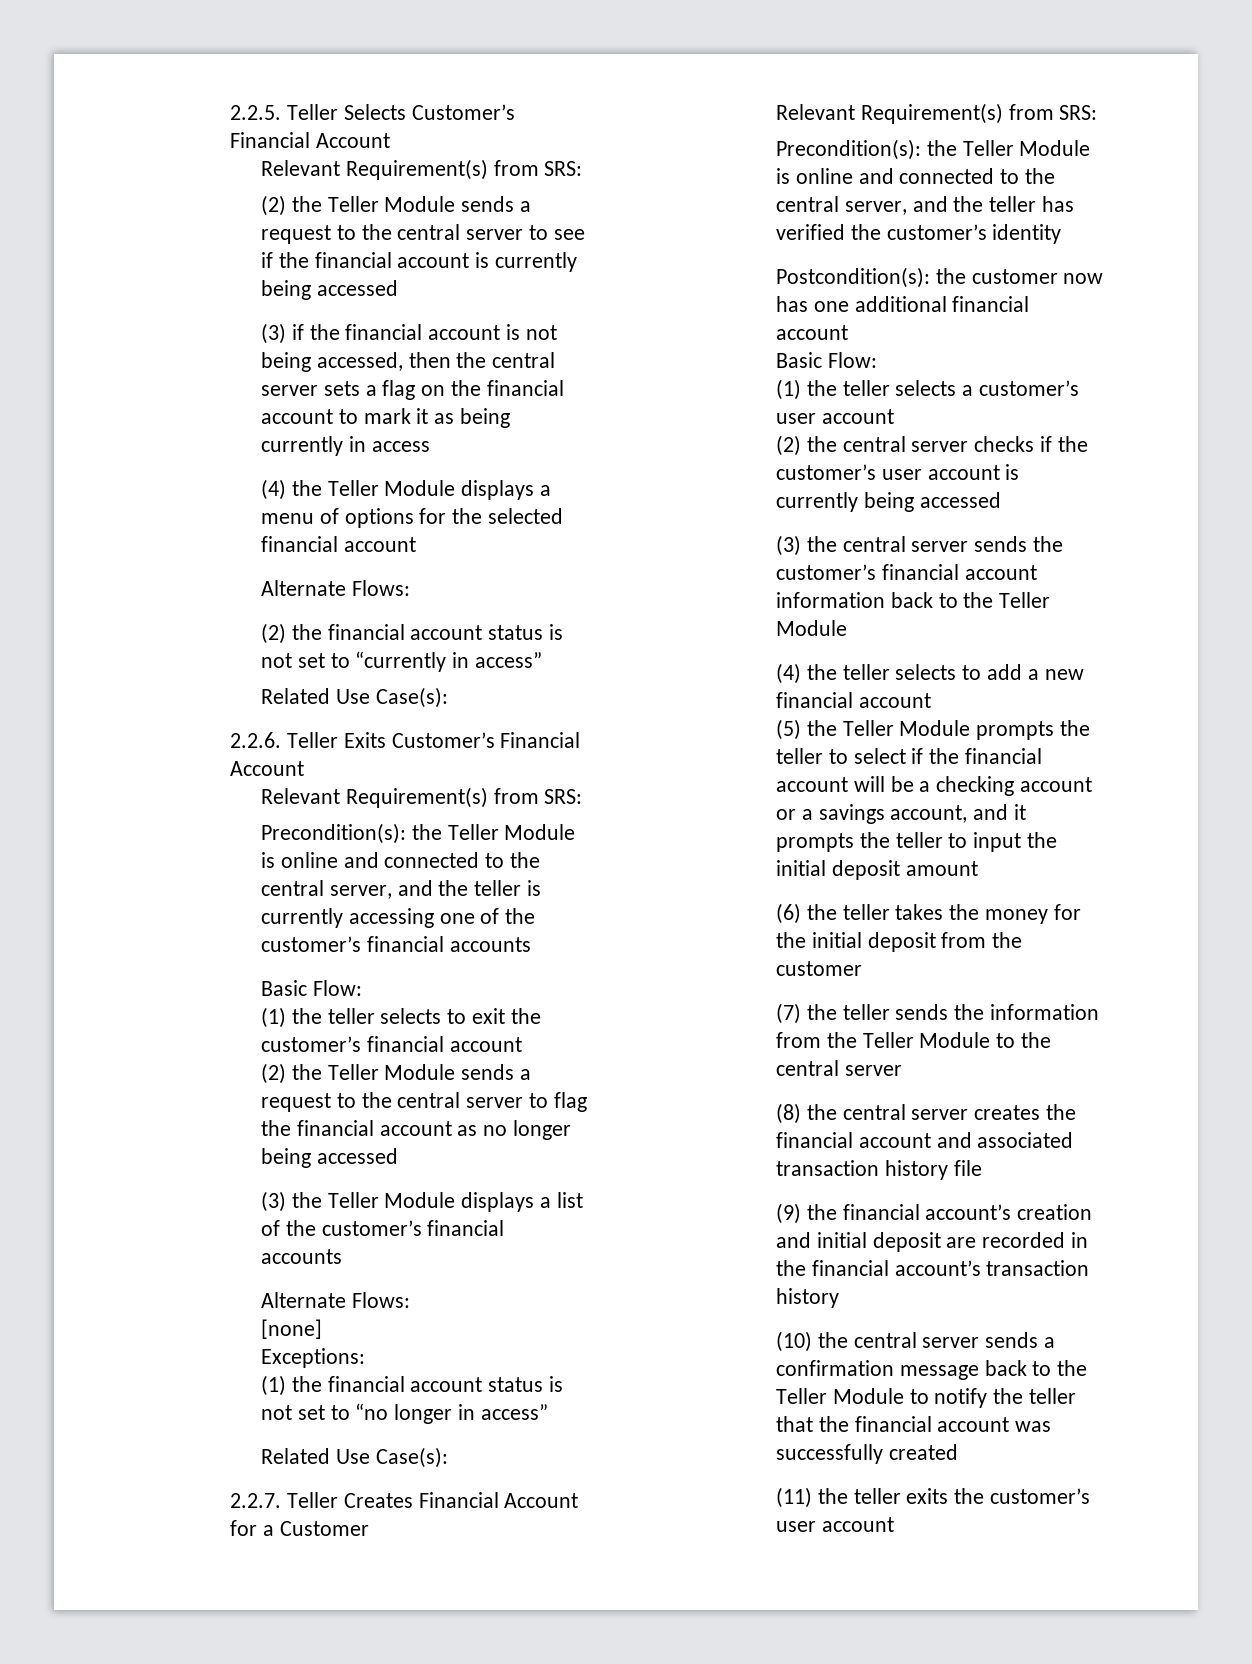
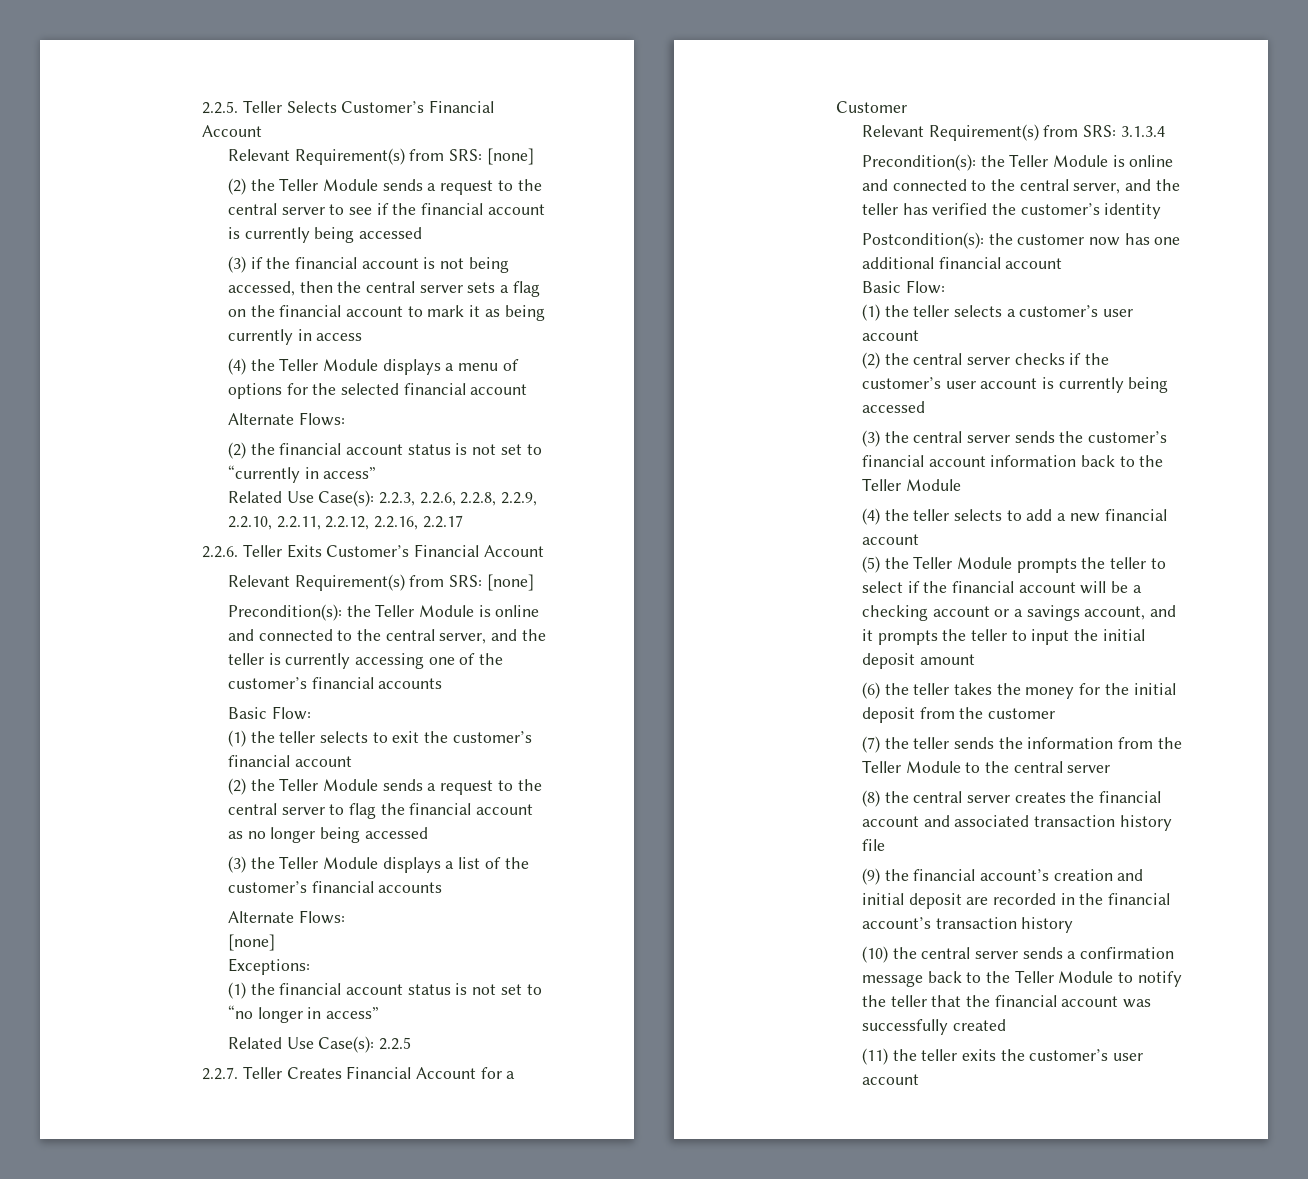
(583, 168) none -> [486,148,534,165] [none]
(448, 697) none -> [379,492,538,506] [227,515,463,530] 2.2.3, 2.2.6, 2.2.8, 2.2.9, 2.2.10, 2.2.11, 2.2.12, 2.2.16, 2.2.17
(583, 796) none -> [486,574,534,591] [none]
(448, 1457) none -> [379,1037,412,1050] 2.2.5
(1098, 112) none -> [1120,126,1165,137] 3.1.3.4

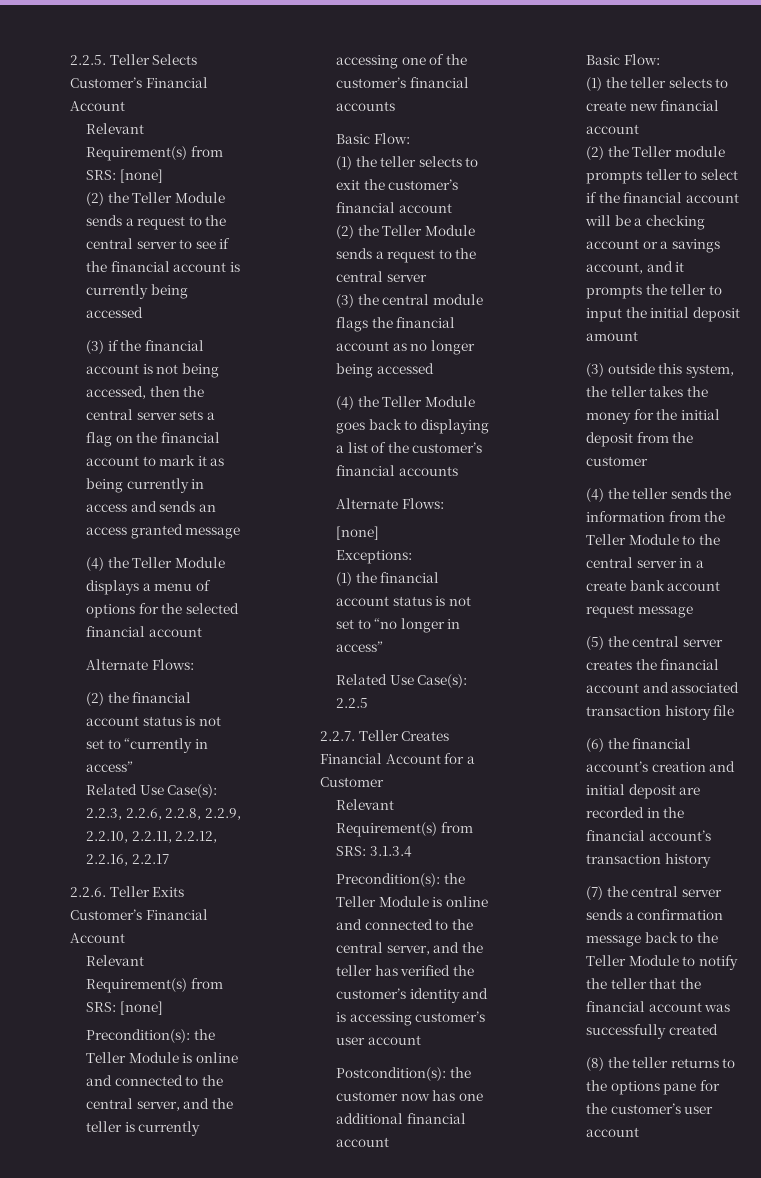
(363, 337) none -> [130,501,216,512] [85,524,241,539] and sends an access granted message
[329,803,377,819] to flag -> [335,294,483,308] [335,317,368,332] // (3) the central module flags
[227,856,441,873] (3) the Teller Module displays -> [335,396,475,410] [335,419,489,434] (4) the Teller Module goes back to displaying
(1162, 211) none -> [462,988,489,999] [335,1011,486,1026] [335,1035,421,1045] and is accessing customer’s user account
[1006,305,1134,317] [861,330,919,341] [861,352,1110,369] [861,377,1169,393] [861,401,925,413] [861,430,1168,447] [861,455,1164,467] [861,478,961,491] [861,508,1167,525] [861,534,919,545] [861,556,1106,573] a customer’s user account // (2) the central server checks if the customer’s user account is currently being accessed // (3) the central server sends the customer’s financial account information back to the Teller Module // (4) the teller selects to add a new financial account // (5) the Teller Module prompts the -> [715,78,729,88] [585,100,720,111] [585,124,639,134] [585,146,725,160] [585,170,642,184] to create new financial account // (2) the Teller module prompts
[861,682,880,699] (6) -> [585,363,734,378] (3) outside this system,
[861,736,880,753] (7) -> [585,488,604,502] (4)
[861,790,880,807] // (8) -> [679,558,704,568] [585,580,721,591] [585,604,693,618] [585,636,604,650] in a create bank account request message // (5)
[861,868,880,885] (9) -> [585,738,604,752] (6)
[861,946,888,963] (10) -> [585,886,603,900] (7)
[861,1048,997,1065] (11) the teller exits -> [585,1057,736,1071] [585,1080,720,1095] (8) the teller returns to the options pane for

